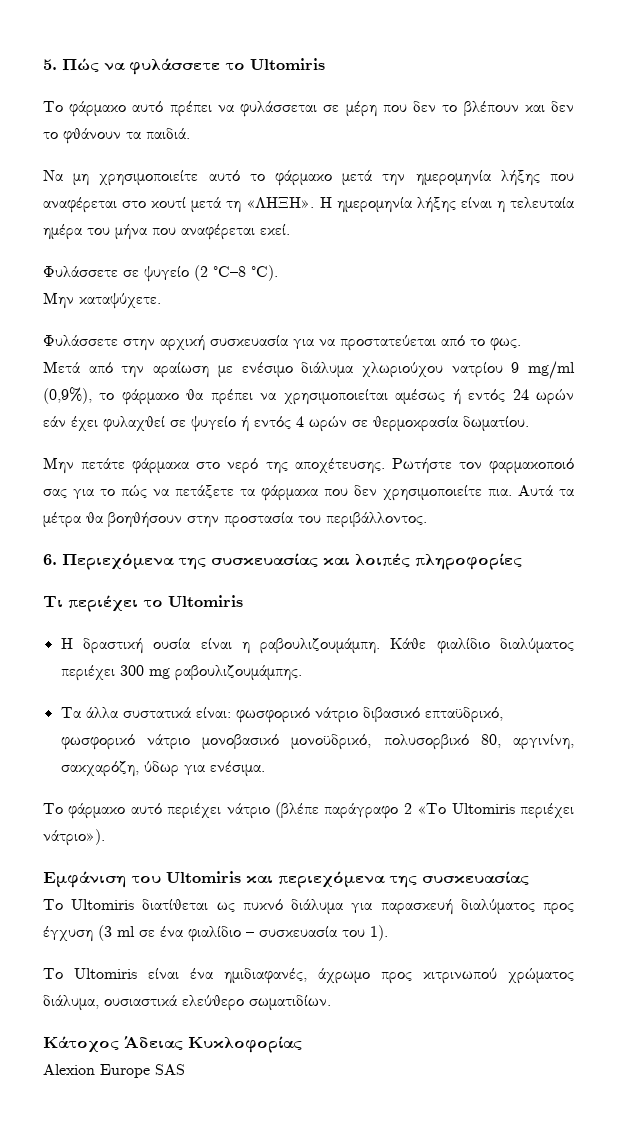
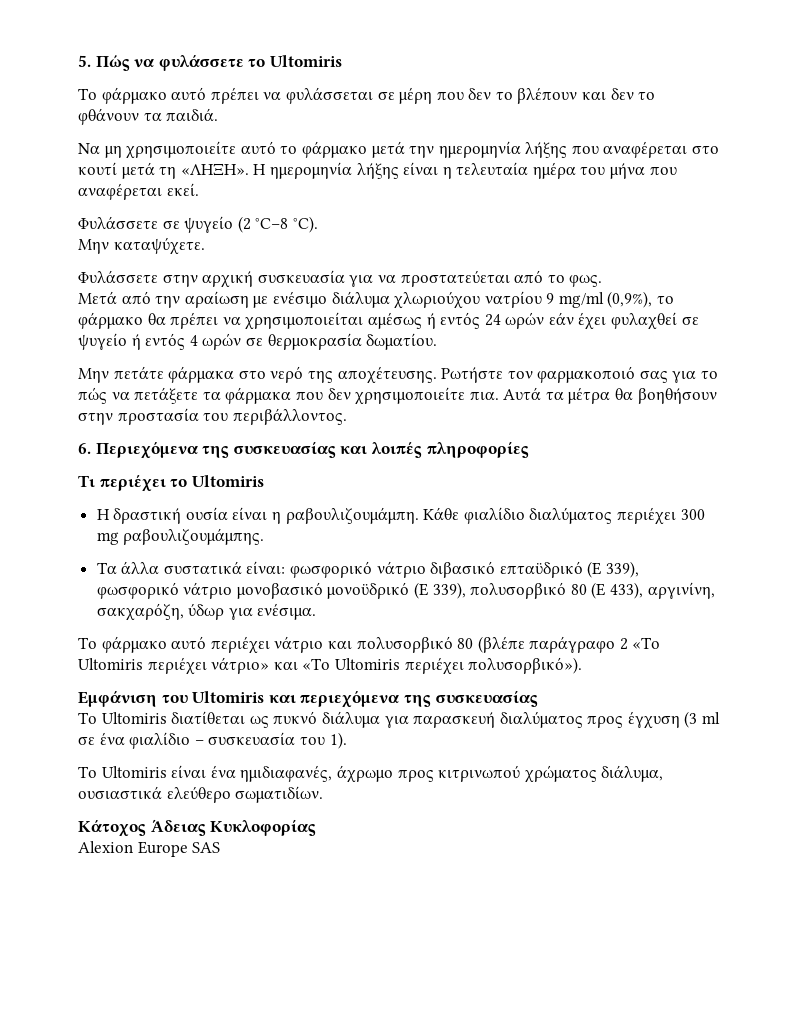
[424,707,503,723] [60,734,501,750] επταϋδρικό, φωσφορικό νάτριο μονοβασικό μονοϋδρικό, πολυσορβικό 80, -> [499,561,640,578] [96,582,644,599] επταϋδρικό (E 339), φωσφορικό νάτριο μονοβασικό μονοϋδρικό (E 339), πολυσορβικό 80 (E 433),
(270, 811) none -> [327,636,474,653] και πολυσορβικό 80
[43,829,105,846] νάτριο»). -> [211,657,583,675] νάτριο» και «Το Ultomiris περιέχει πολυσορβικό»).

